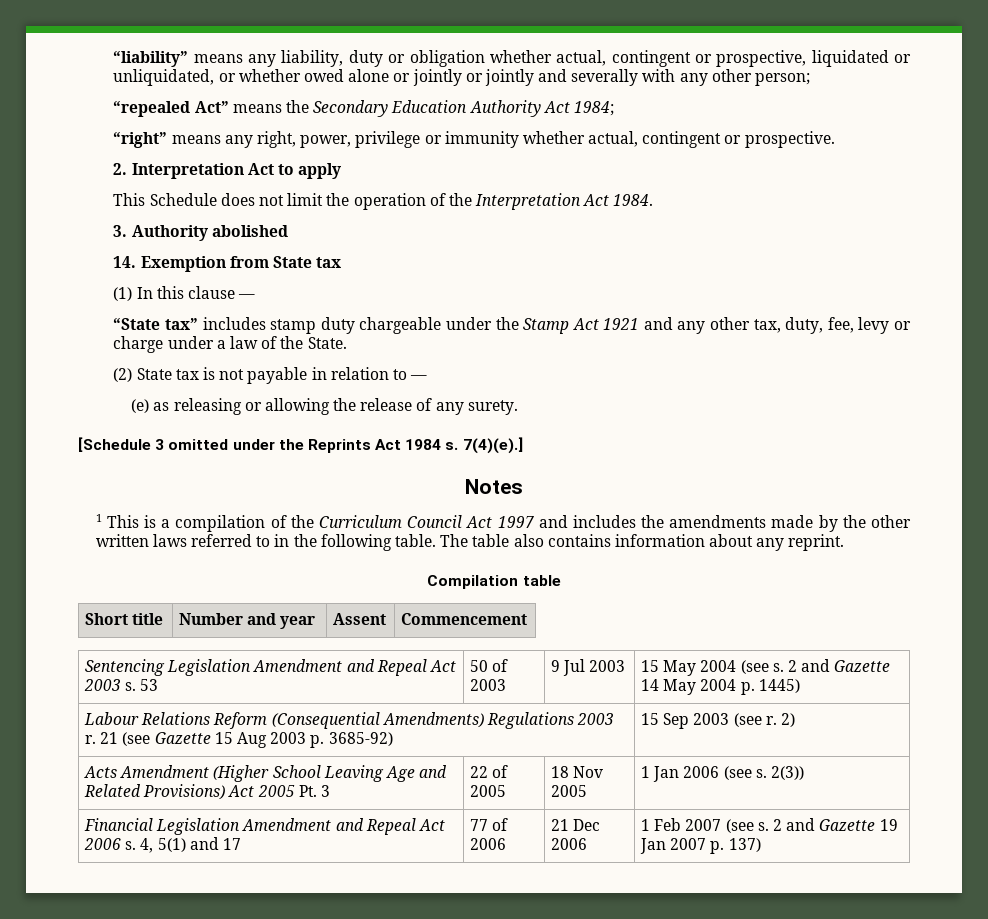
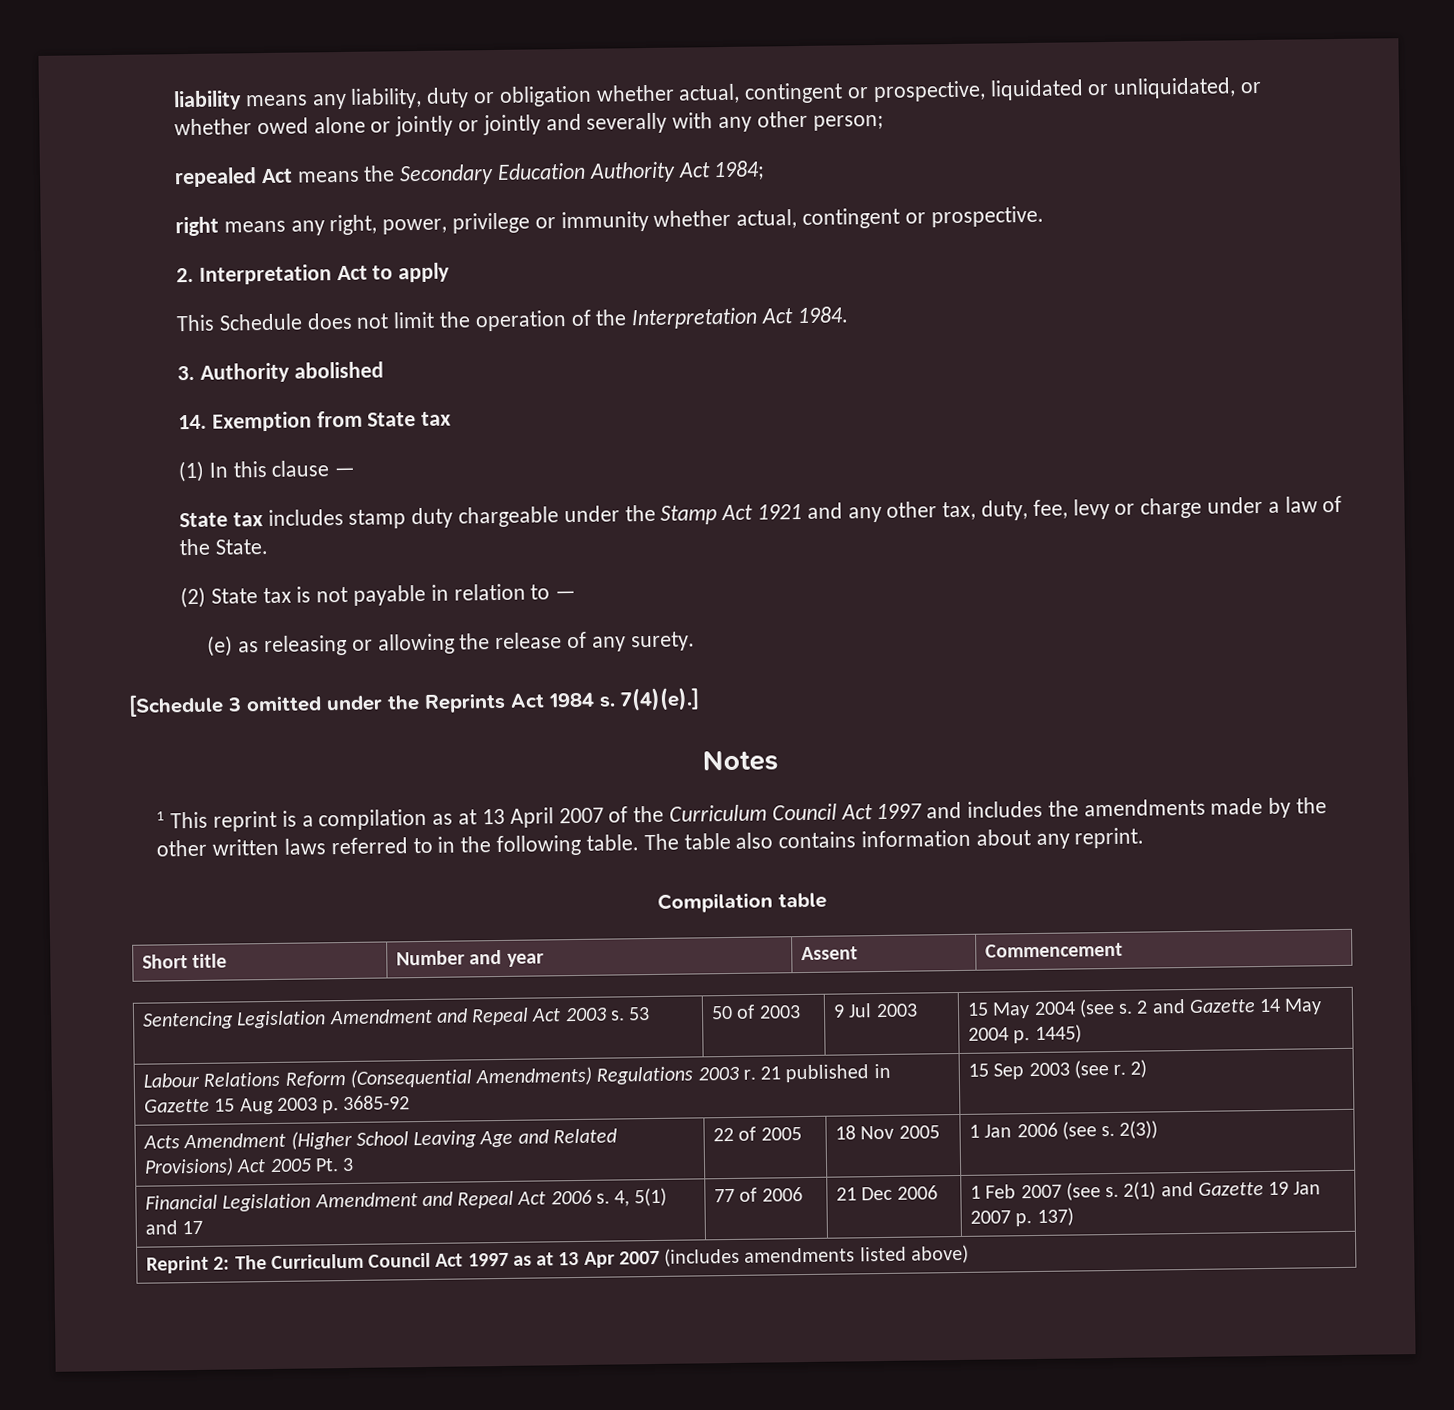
[113,51,189,67] “liability” -> [172,90,242,111] liability
[113,101,229,117] “repealed Act” -> [173,167,293,188] repealed Act
[113,132,168,148] “right” -> [174,216,219,237] right
[113,318,199,330] “State tax” -> [178,512,263,528] State tax
(139, 521) none -> [213,810,278,832] reprint
(266, 523) none -> [432,807,604,828] as at 13 April 2007
[122,732,151,746] (see -> [785,1063,891,1083] published in
[328,732,393,746] 3685-92) -> [343,1095,411,1111] 3685-92
[772,819,782,831] 2 -> [1123,1181,1157,1200] 2(1)
(761, 845) none -> [146,1244,970,1274] // Reprint 2: The Curriculum Council Act 1997 as at 13 Apr 2007 (includes amendments listed above)

